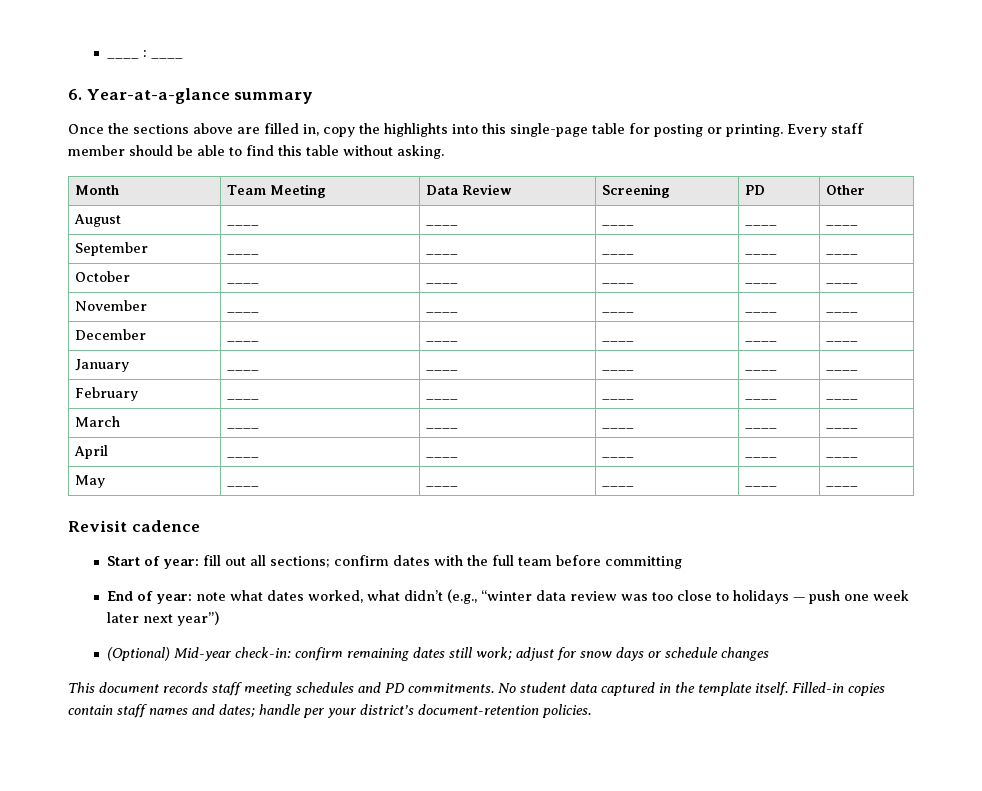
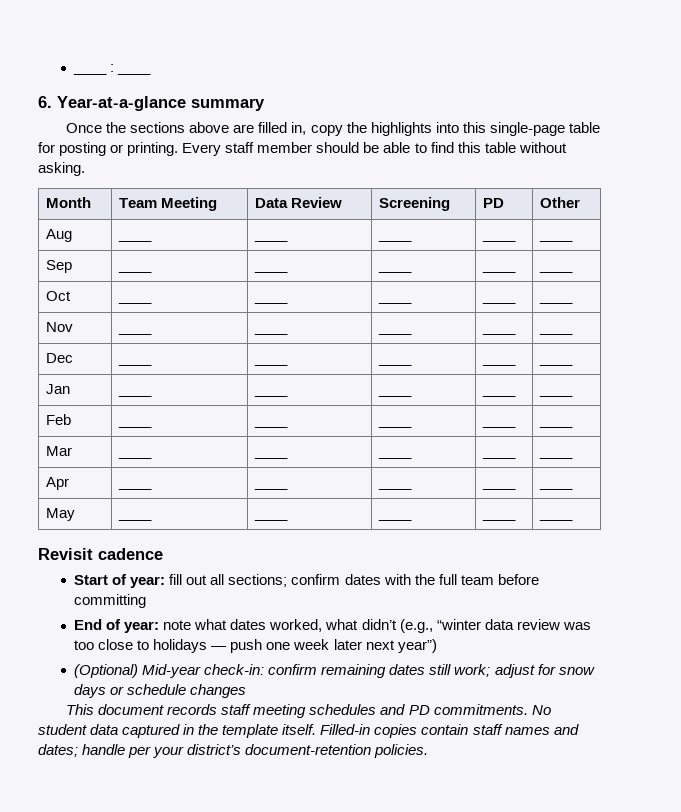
[73,214,121,227] [226,224,259,226] [425,224,458,226] [601,224,634,226] [744,224,777,226] [825,224,858,226] [74,242,148,256] [226,253,259,255] [425,253,458,255] [601,253,634,255] [744,253,777,255] [825,253,858,255] [74,271,130,282] [226,282,259,284] [425,282,458,284] [601,282,634,284] [744,282,777,284] [825,282,858,284] [74,300,147,311] [226,311,259,313] [425,311,458,313] [601,311,634,313] [744,311,777,313] [825,311,858,313] [74,329,146,340] [226,340,259,342] [425,340,458,342] [601,340,634,342] [744,340,777,342] [825,340,858,342] [74,359,129,372] [226,369,259,371] [425,369,458,371] [601,369,634,371] [744,369,777,371] [825,369,858,371] [74,387,138,401] [226,398,259,400] [425,398,458,400] [601,398,634,400] [744,398,777,400] [825,398,858,400] [74,416,120,427] [226,427,259,429] [425,427,458,429] [601,427,634,429] [744,427,777,429] [825,427,858,429] [73,445,108,459] August | ____ | ____ | ____ | ____ | ____ // September | ____ | ____ | ____ | ____ | ____ // October | ____ | ____ | ____ | ____ | ____ // November | ____ | ____ | ____ | ____ | ____ // December | ____ | ____ | ____ | ____ | ____ // January | ____ | ____ | ____ | ____ | ____ // February | ____ | ____ | ____ | ____ | ____ // March | ____ | ____ | ____ | ____ | ____ // April -> [46,229,73,242] [118,239,153,242] [254,239,289,242] [378,239,413,242] [482,239,517,242] [539,239,574,242] [46,260,73,273] [118,270,153,273] [254,270,289,273] [378,270,413,273] [482,270,517,273] [539,270,574,273] [46,291,72,301] [118,301,153,304] [254,301,289,304] [378,301,413,304] [482,301,517,304] [539,301,574,304] [46,322,74,332] [118,332,153,335] [254,332,289,335] [378,332,413,335] [482,332,517,335] [539,332,574,335] [46,353,74,363] [118,363,153,366] [254,363,289,366] [378,363,413,366] [482,363,517,366] [539,363,574,366] [46,384,71,394] [118,394,153,397] [254,394,289,397] [378,394,413,397] [482,394,517,397] [539,394,574,397] [46,414,72,425] [118,425,153,428] [254,425,289,428] [378,425,413,428] [482,425,517,428] [539,425,574,428] [46,446,73,456] [118,456,153,459] [254,456,289,459] [378,456,413,459] [482,456,517,459] [539,456,574,459] [46,477,70,490] Aug | ____ | ____ | ____ | ____ | ____ // Sep | ____ | ____ | ____ | ____ | ____ // Oct | ____ | ____ | ____ | ____ | ____ // Nov | ____ | ____ | ____ | ____ | ____ // Dec | ____ | ____ | ____ | ____ | ____ // Jan | ____ | ____ | ____ | ____ | ____ // Feb | ____ | ____ | ____ | ____ | ____ // Mar | ____ | ____ | ____ | ____ | ____ // Apr

